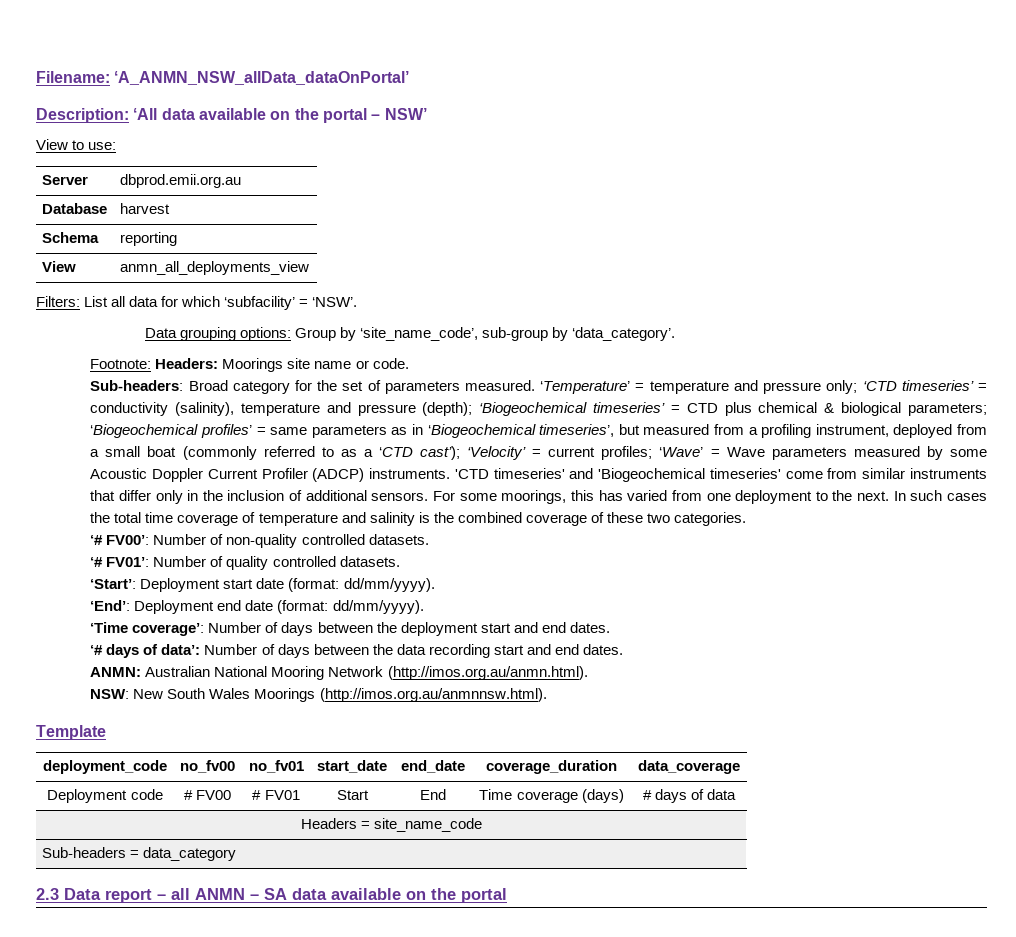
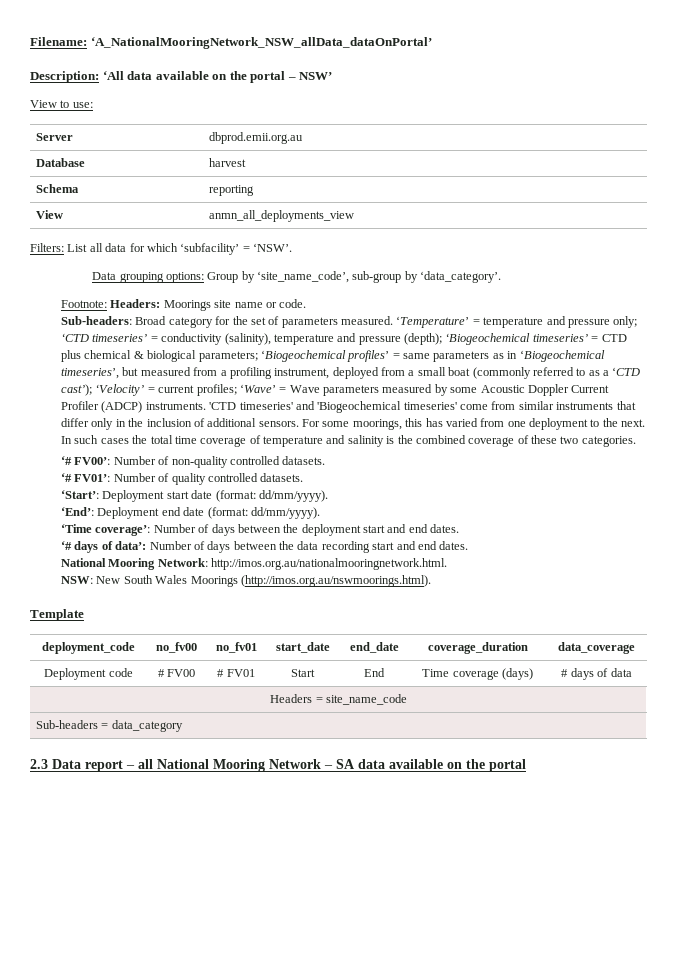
[114,71,410,85] ‘A_ANMN_NSW_allData_dataOnPortal’ -> [90,37,432,49] ‘A_NationalMooringNetwork_NSW_allData_dataOnPortal’
[90,666,588,680] ANMN: Australian National Mooring Network (http://imos.org.au/anmn.html). -> [61,558,448,570] National Mooring Network: http://imos.org.au/nationalmooringnetwork.html.
[319,688,547,702] (http://imos.org.au/anmnnsw.html). -> [240,575,431,587] (http://imos.org.au/nswmoorings.html).
[195,888,245,900] ANMN -> [157,759,321,772] National Mooring Network

